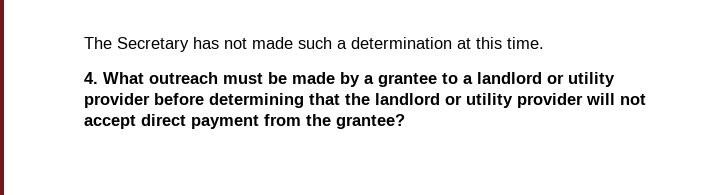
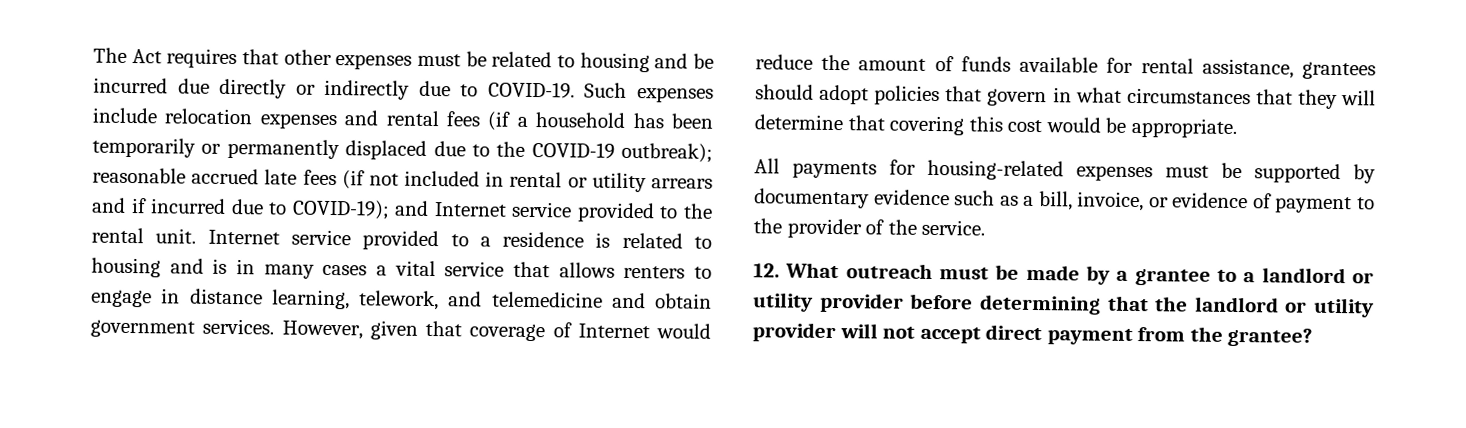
[117,37,544,52] [84,72,98,84] Secretary has not made such a determination at this time. // 4. -> [131,48,714,73] [93,77,714,103] [92,107,713,131] [92,137,713,163] [92,167,713,193] [91,197,713,223] [91,227,712,251] [91,257,712,279] [91,288,712,311] [90,318,711,342] [755,54,1376,80] [755,84,1376,110] [754,114,1237,139] [754,158,1376,184] [754,188,1375,214] [753,218,986,239] [753,263,780,278] Act requires that other expenses must be related to housing and be incurred due directly or indirectly due to COVID-19. Such expenses include relocation expenses and rental fees (if a household has been temporarily or permanently displaced due to the COVID-19 outbreak); reasonable accrued late fees (if not included in rental or utility arrears and if incurred due to COVID-19); and Internet service provided to the rental unit. Internet service provided to a residence is related to housing and is in many cases a vital service that allows renters to engage in distance learning, telework, and telemedicine and obtain government services. However, given that coverage of Internet would reduce the amount of funds available for rental assistance, grantees should adopt policies that govern in what circumstances that they will determine that covering this cost would be appropriate. // All payments for housing-related expenses must be supported by documentary evidence such as a bill, invoice, or evidence of payment to the provider of the service. // 12.

